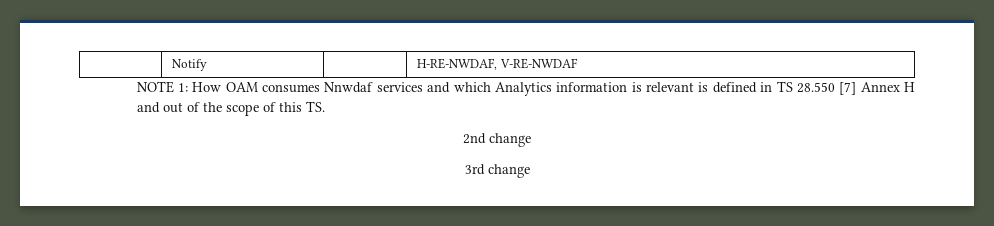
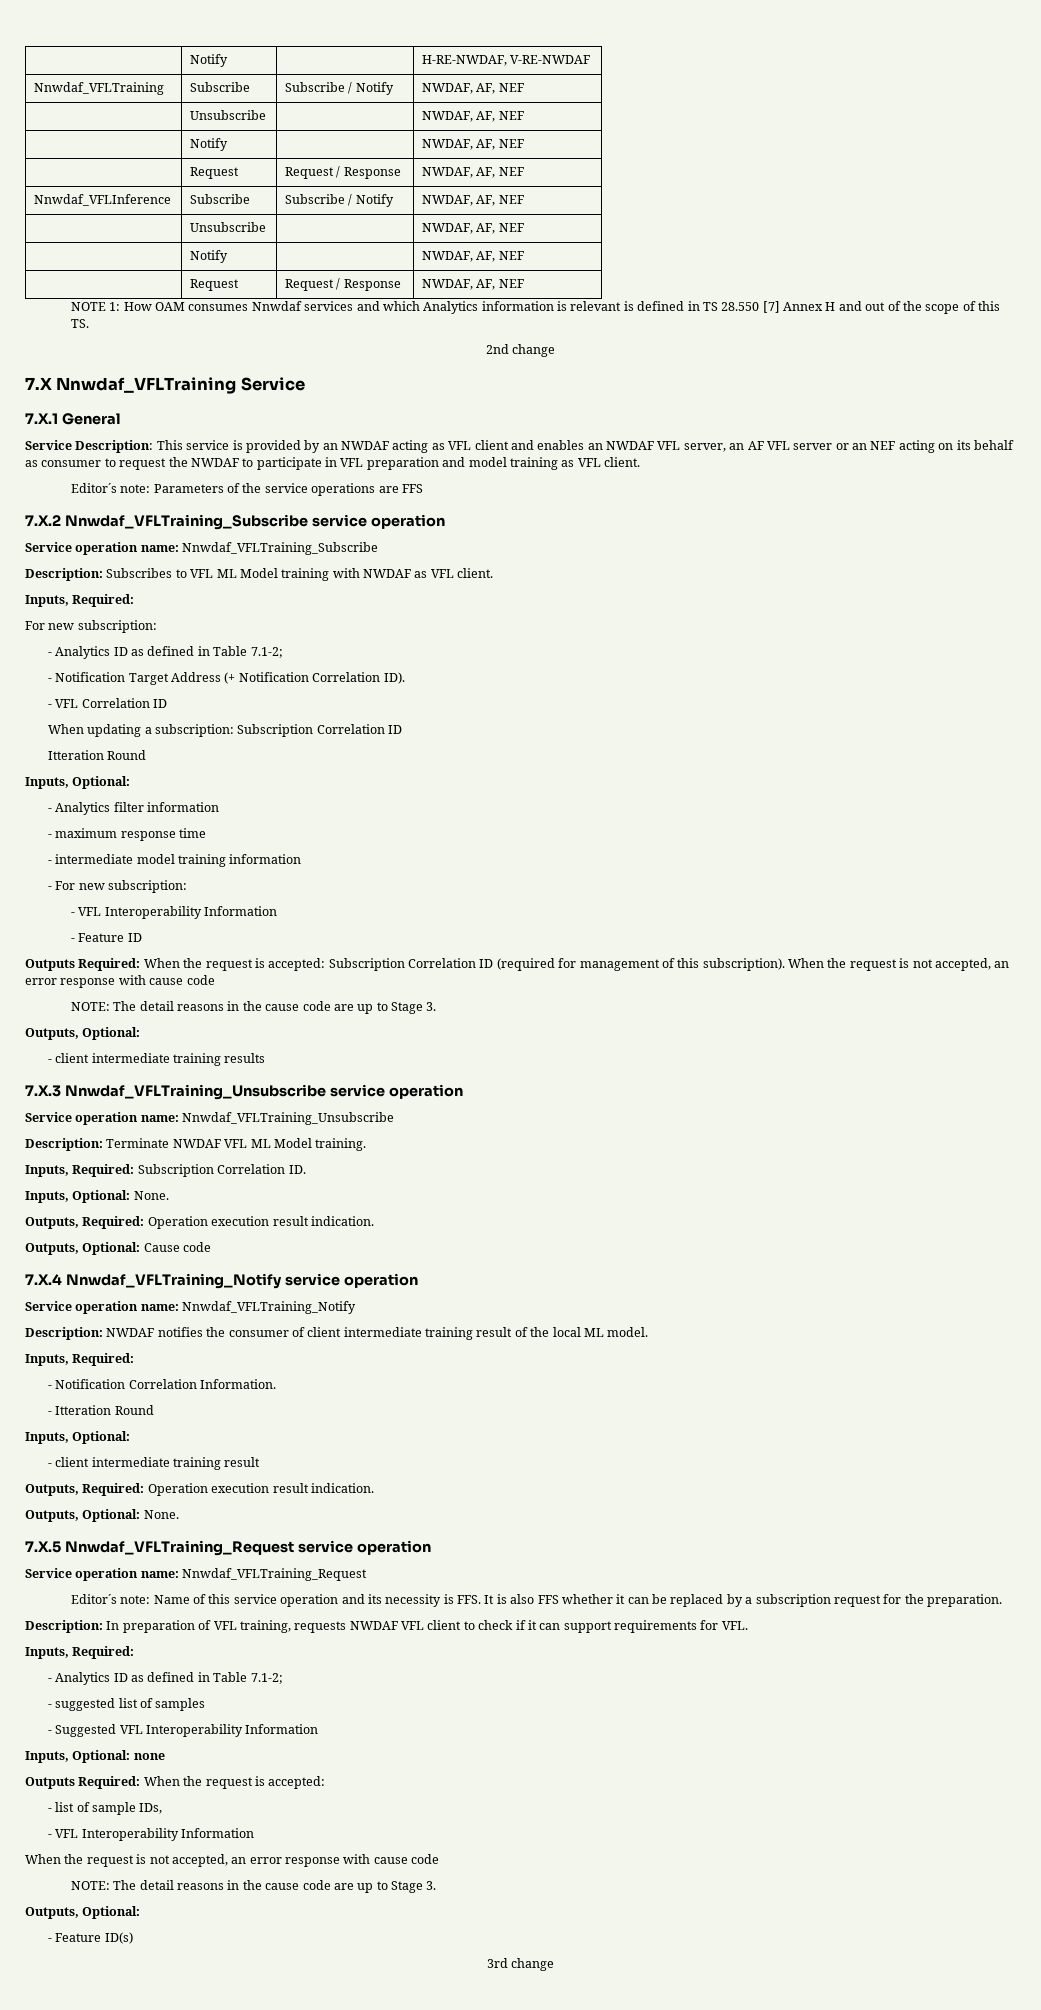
(578, 63) none -> [34,82,165,95] [190,82,251,92] [285,82,394,95] [422,83,524,94] [190,110,267,120] [422,111,524,122] [190,138,229,151] [422,139,524,150] [190,167,240,179] [285,166,401,179] [422,167,524,178] [34,194,172,206] [190,194,251,204] [285,194,394,207] [422,195,524,206] [190,222,267,232] [422,223,524,234] [190,250,229,263] [422,251,524,262] [190,279,240,291] [285,278,401,291] [422,279,524,290] // Nnwdaf_VFLTraining | Subscribe | Subscribe / Notify | NWDAF, AF, NEF // | Unsubscribe | | NWDAF, AF, NEF // | Notify | | NWDAF, AF, NEF // | Request | Request / Response | NWDAF, AF, NEF // Nnwdaf_VFLInference | Subscribe | Subscribe / Notify | NWDAF, AF, NEF // | Unsubscribe | | NWDAF, AF, NEF // | Notify | | NWDAF, AF, NEF // | Request | Request / Response | NWDAF, AF, NEF
(531, 140) none -> [25,377,305,394] [25,413,121,425] [25,440,1014,453] [25,457,640,470] [70,483,423,496] [25,514,445,530] [25,542,379,555] [25,568,494,581] [25,594,135,607] [25,620,157,633] [47,646,283,659] [47,672,405,685] [47,698,168,708] [47,724,403,737] [47,750,147,760] [25,776,131,789] [47,802,220,815] [47,828,207,841] [47,854,302,867] [47,880,188,893] [70,906,278,919] [70,933,142,942] [25,958,1010,971] [25,975,215,988] [70,1001,437,1014] [25,1027,141,1040] [47,1053,266,1066] [25,1084,463,1100] [25,1112,395,1125] [25,1138,367,1151] [25,1164,306,1177] [25,1190,169,1203] [25,1216,374,1229] [25,1242,212,1255] [25,1273,418,1289] [25,1301,357,1314] [25,1327,649,1340] [25,1353,135,1366] [47,1379,277,1389] [47,1405,154,1415] [25,1431,131,1444] [47,1457,261,1470] [25,1483,374,1496] [25,1509,179,1522] [25,1540,431,1556] [25,1568,368,1581] [70,1594,1003,1607] [25,1620,748,1633] [25,1646,135,1659] [47,1672,283,1685] [47,1698,206,1711] [47,1724,319,1737] [25,1750,165,1763] [25,1776,326,1789] [47,1802,163,1815] [47,1828,255,1841] [25,1854,440,1867] [70,1880,437,1893] [25,1906,141,1919] [47,1932,133,1944] // 7.X Nnwdaf_VFLTraining Service // 7.X.1 General // Service Description: This service is provided by an NWDAF acting as VFL client and enables an NWDAF VFL server, an AF VFL server or an NEF acting on its behalf as consumer to request the NWDAF to participate in VFL preparation and model training as VFL client. // Editor´s note: Parameters of the service operations are FFS // 7.X.2 Nnwdaf_VFLTraining_Subscribe service operation // Service operation name: Nnwdaf_VFLTraining_Subscribe // Description: Subscribes to VFL ML Model training with NWDAF as VFL client. // Inputs, Required: // For new subscription: // - Analytics ID as defined in Table 7.1-2; // - Notification Target Address (+ Notification Correlation ID). // - VFL Correlation ID // When updating a subscription: Subscription Correlation ID // Itteration Round // Inputs, Optional: // - Analytics filter information // - maximum response time // - intermediate model training information // - For new subscription: // - VFL Interoperability Information // - Feature ID // Outputs Required: When the request is accepted: Subscription Correlation ID (required for management of this subscription). When the request is not accepted, an error response with cause code // NOTE: The detail reasons in the cause code are up to Stage 3. // Outputs, Optional: // - client intermediate training results // 7.X.3 Nnwdaf_VFLTraining_Unsubscribe service operation // Service operation name: Nnwdaf_VFLTraining_Unsubscribe // Description: Terminate NWDAF VFL ML Model training. // Inputs, Required: Subscription Correlation ID. // Inputs, Optional: None. // Outputs, Required: Operation execution result indication. // Outputs, Optional: Cause code // 7.X.4 Nnwdaf_VFLTraining_Notify service operation // Service operation name: Nnwdaf_VFLTraining_Notify // Description: NWDAF notifies the consumer of client intermediate training result of the local ML model. // Inputs, Required: // - Notification Correlation Information. // - Itteration Round // Inputs, Optional: // - client intermediate training result // Outputs, Required: Operation execution result indication. // Outputs, Optional: None. // 7.X.5 Nnwdaf_VFLTraining_Request service operation // Service operation name: Nnwdaf_VFLTraining_Request // Editor´s note: Name of this service operation and its necessity is FFS. It is also FFS whether it can be replaced by a subscription request for the preparation. // Description: In preparation of VFL training, requests NWDAF VFL client to check if it can support requirements for VFL. // Inputs, Required: // - Analytics ID as defined in Table 7.1-2; // - suggested list of samples // - Suggested VFL Interoperability Information // Inputs, Optional: none // Outputs Required: When the request is accepted: // - list of sample IDs, // - VFL Interoperability Information // When the request is not accepted, an error response with cause code // NOTE: The detail reasons in the cause code are up to Stage 3. // Outputs, Optional: // - Feature ID(s)

